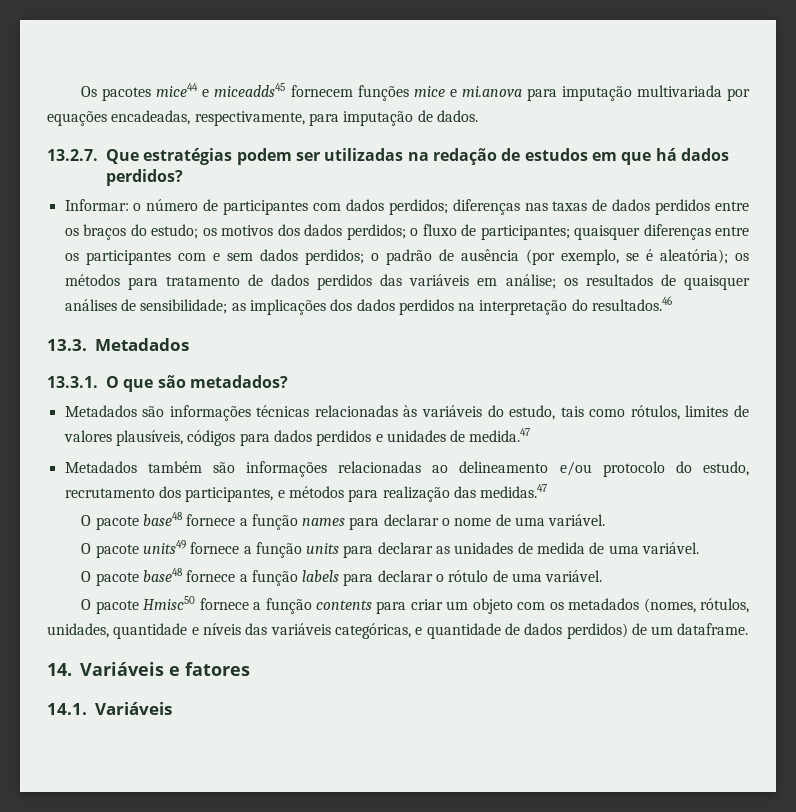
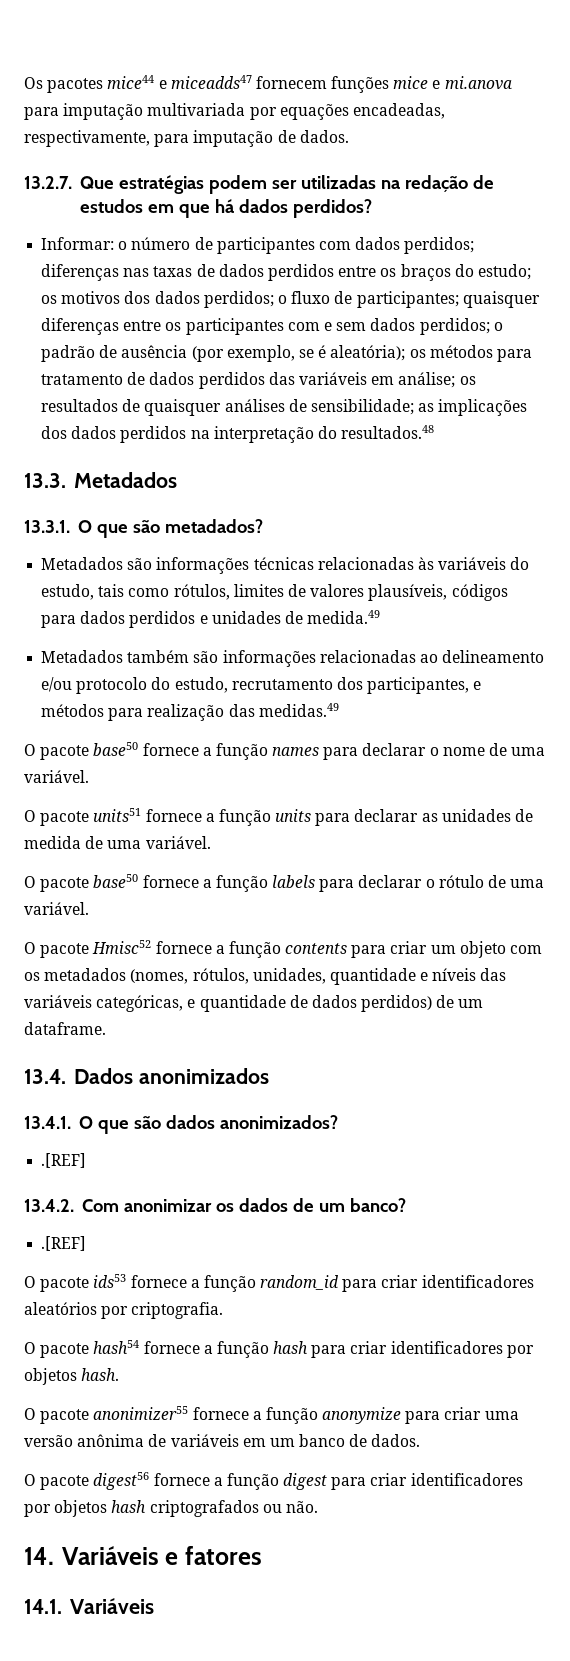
[214,83,286,97] miceadds45 -> [170,75,252,89] miceadds47
[592,296,673,311] resultados.46 -> [341,425,435,439] resultados.48
[469,428,531,442] medida.47 -> [307,610,381,624] medida.49
[480,484,548,498] [81,512,183,530] medidas.47 // O pacote base48 -> [258,703,339,717] [24,742,139,760] medidas.49 // O pacote base50
[142,540,186,554] units49 -> [93,808,142,822] units51
[142,568,183,582] base48 -> [93,874,139,888] base50
[143,596,196,610] Hmisc50 -> [92,940,152,954] Hmisc52
(749, 629) none -> [24,1068,269,1084] [24,1115,338,1134] [41,1153,87,1168] [24,1198,406,1212] [41,1236,87,1251] [24,1274,534,1292] [24,1302,224,1319] [24,1340,534,1358] [24,1368,120,1385] [24,1406,519,1424] [24,1434,421,1447] [24,1472,523,1490] [24,1500,318,1517] // 13.4. Dados anonimizados // 13.4.1. O que são dados anonimizados? // .[REF] // 13.4.2. Com anonimizar os dados de um banco? // .[REF] // O pacote ids53 fornece a função random_id para criar identificadores aleatórios por criptografia. // O pacote hash54 fornece a função hash para criar identificadores por objetos hash. // O pacote anonimizer55 fornece a função anonymize para criar uma versão anônima de variáveis em um banco de dados. // O pacote digest56 fornece a função digest para criar identificadores por objetos hash criptografados ou não.

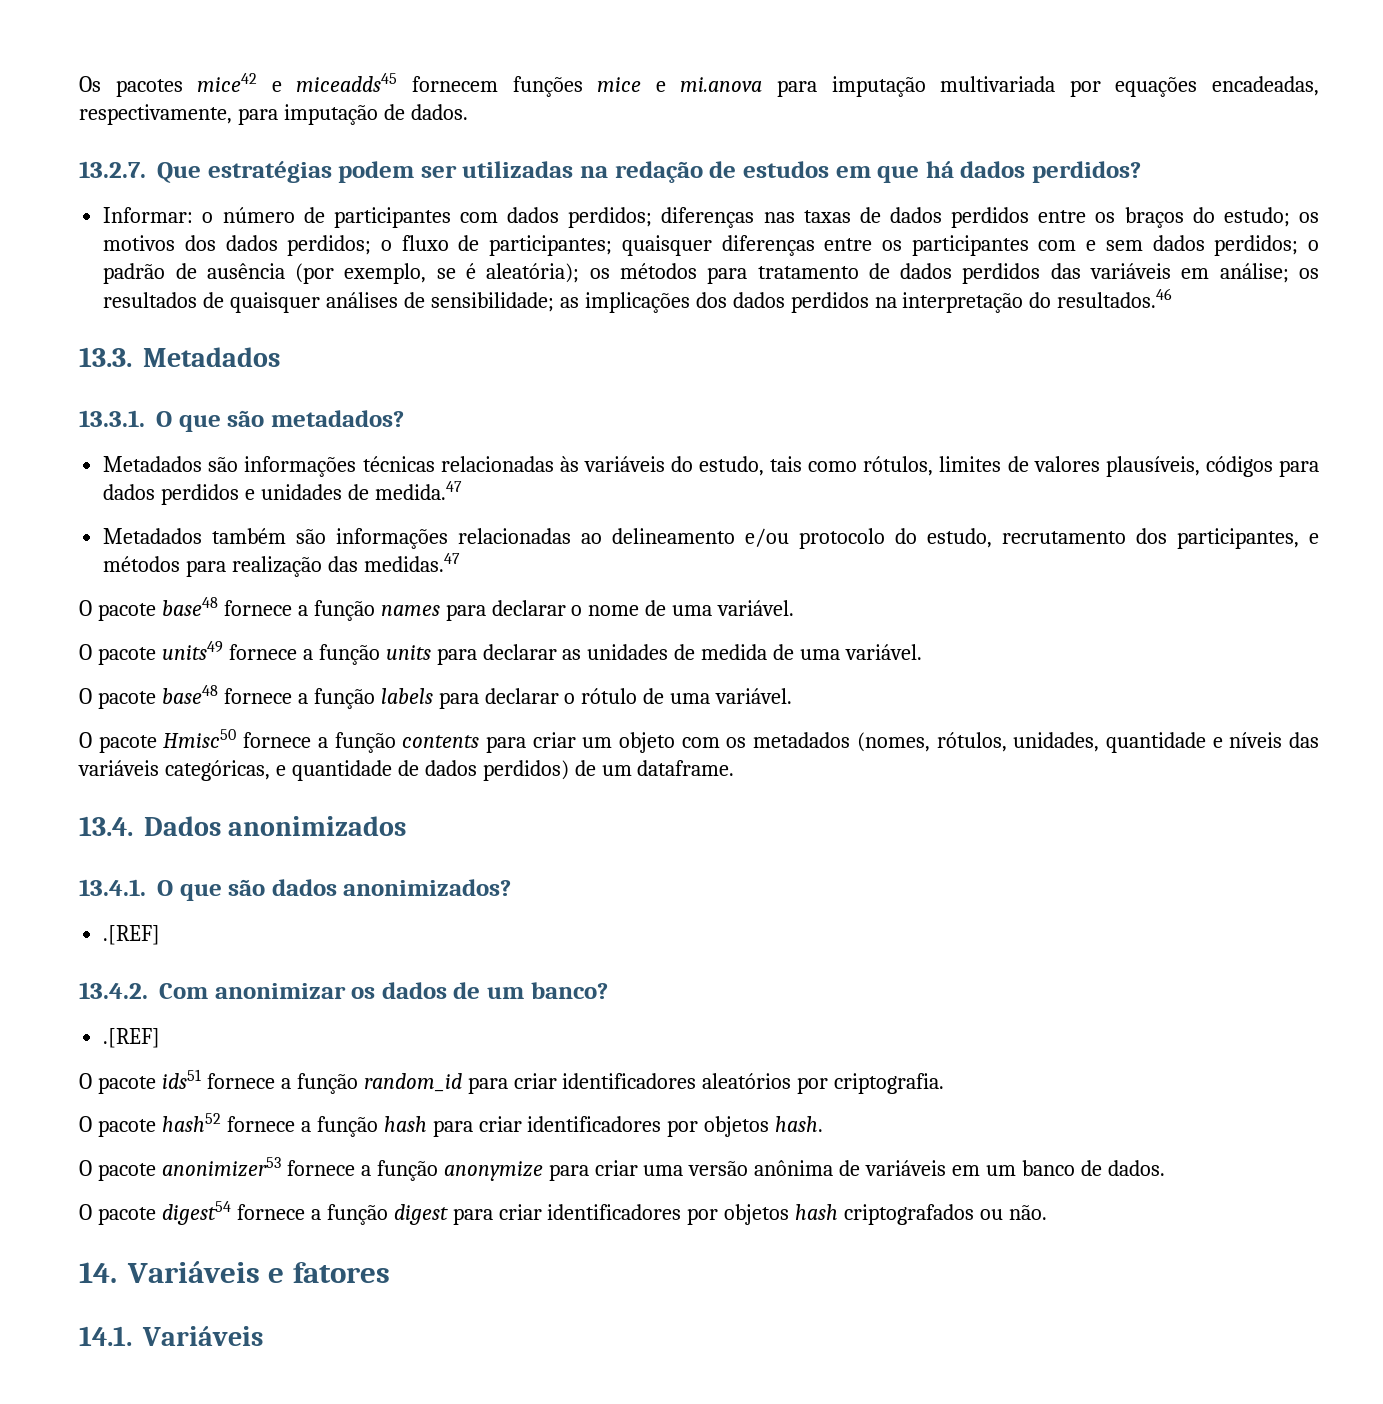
[107,75,252,89] mice44 e miceadds47 -> [197,73,398,92] mice42 e miceadds45
[341,425,435,439] resultados.48 -> [1057,288,1173,308] resultados.46
[307,610,381,624] medida.49 -> [374,481,462,500] medida.47
[258,703,339,717] [24,742,139,760] medidas.49 // O pacote base50 -> [363,553,460,572] [79,597,218,621] medidas.47 // O pacote base48
[93,808,142,822] units51 -> [161,641,223,660] units49
[93,874,139,888] base50 -> [161,685,218,704] base48
[92,940,152,954] Hmisc52 -> [163,729,237,748] Hmisc50
[93,1274,127,1288] ids53 -> [161,1069,201,1089] ids51
[93,1340,140,1354] hash54 -> [161,1113,221,1132] hash52
[93,1406,189,1420] anonimizer55 -> [161,1157,281,1177] anonimizer53
[93,1472,150,1490] digest56 -> [161,1201,231,1225] digest54

